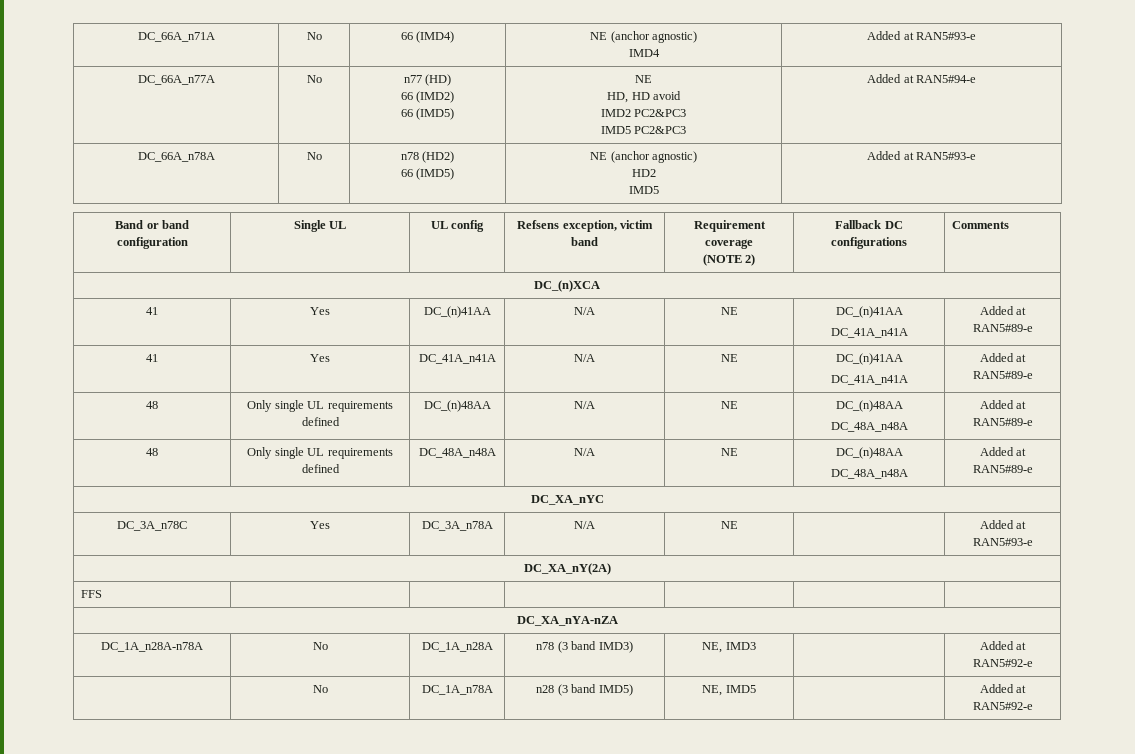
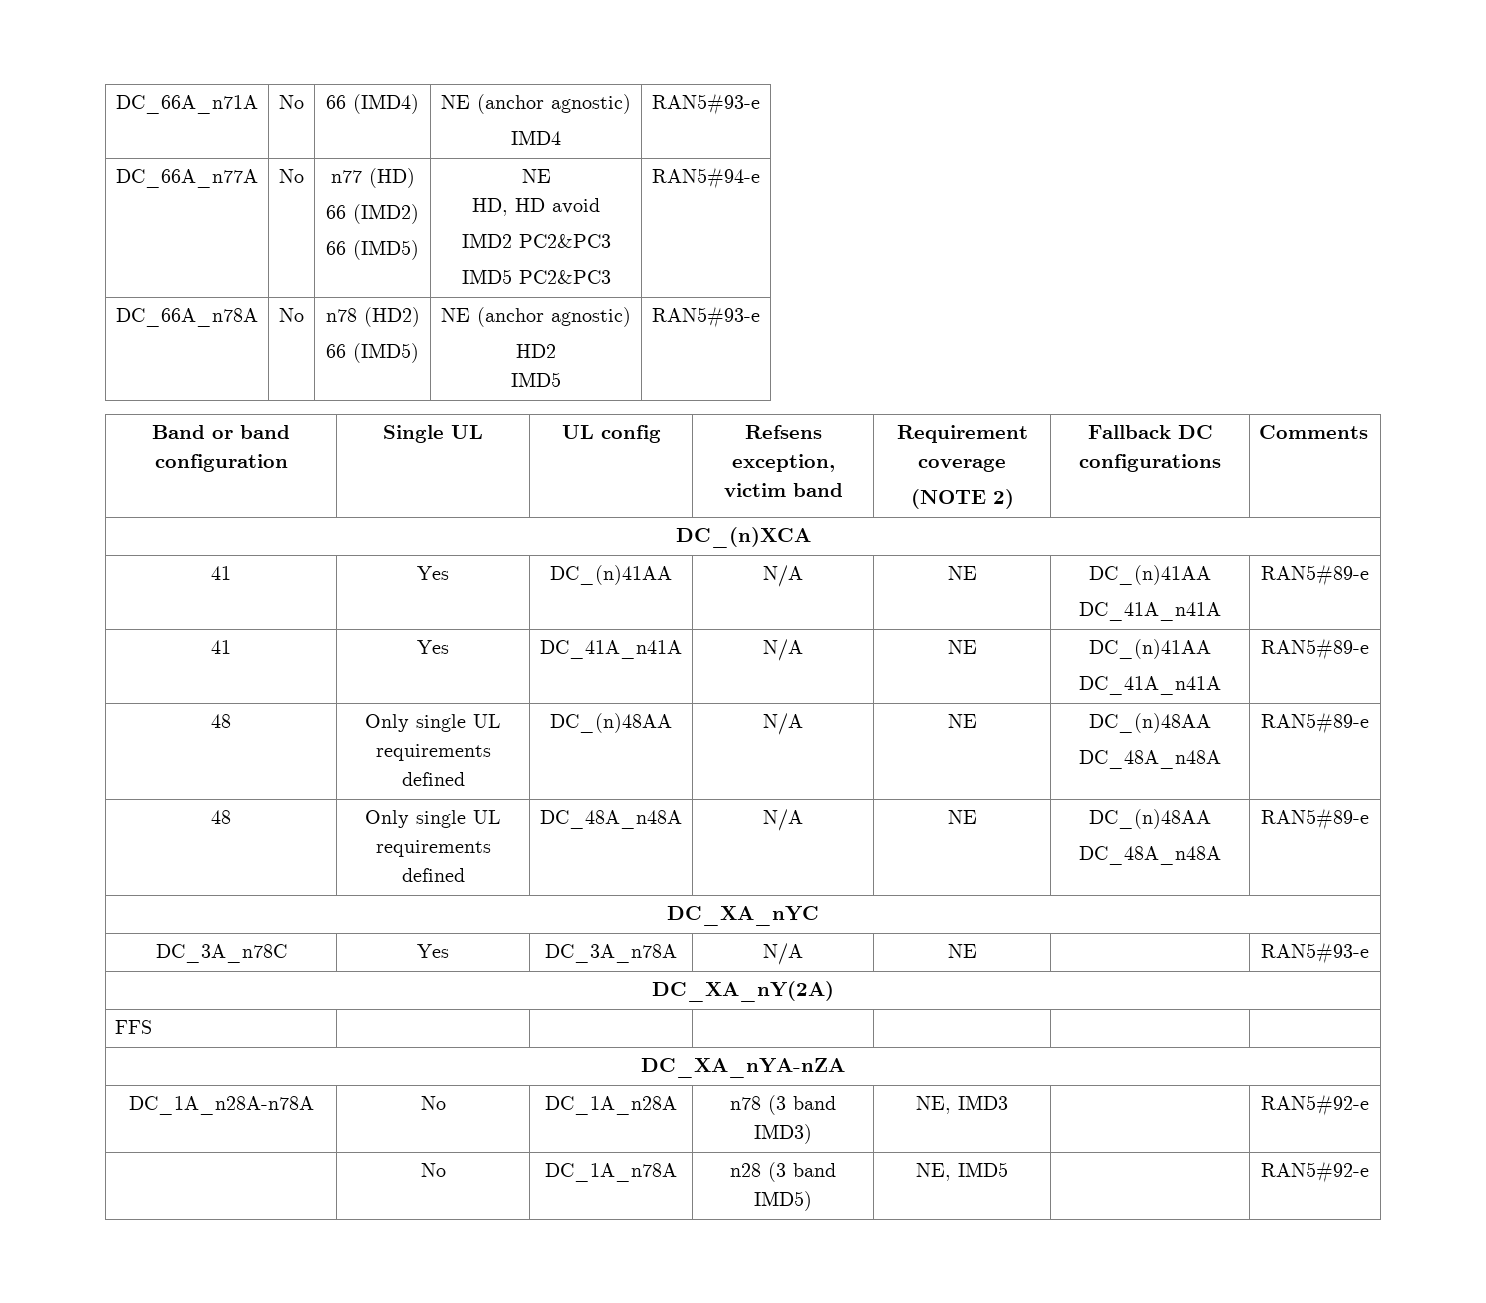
[867,31,914,40] Added at -> (561, 137) none
[867,74,914,83] Added at -> (611, 277) none
[867,151,914,160] Added at -> (561, 379) none
[979,306,1027,315] Added at -> (1221, 611) none
[979,353,1027,362] Added at -> (1221, 685) none
[979,400,1027,409] Added at -> (1221, 759) none
[979,447,1027,456] Added at -> (1221, 855) none
[979,520,1027,529] Added at -> (977, 951) none
[979,641,1027,650] Added at -> (1008, 1102) none
[979,684,1027,693] Added at -> (1008, 1169) none

